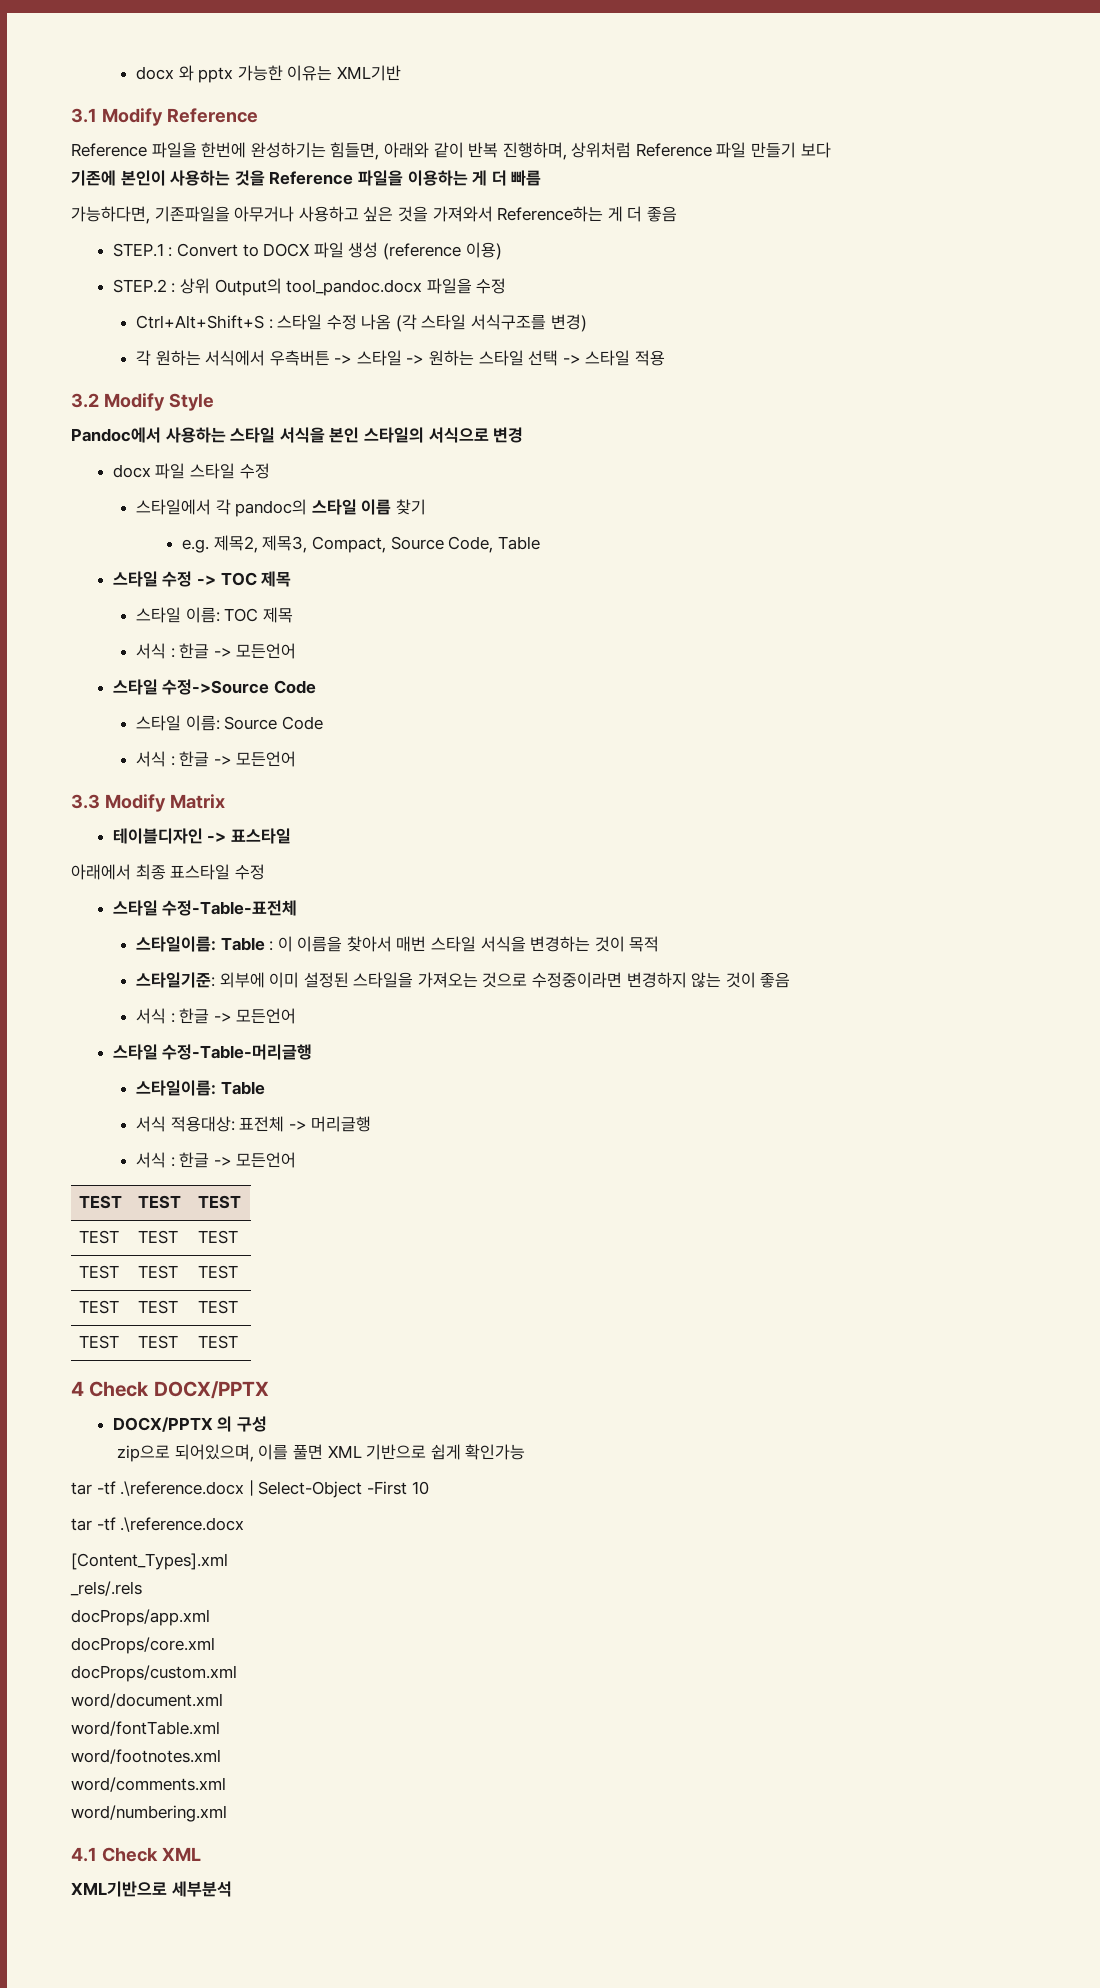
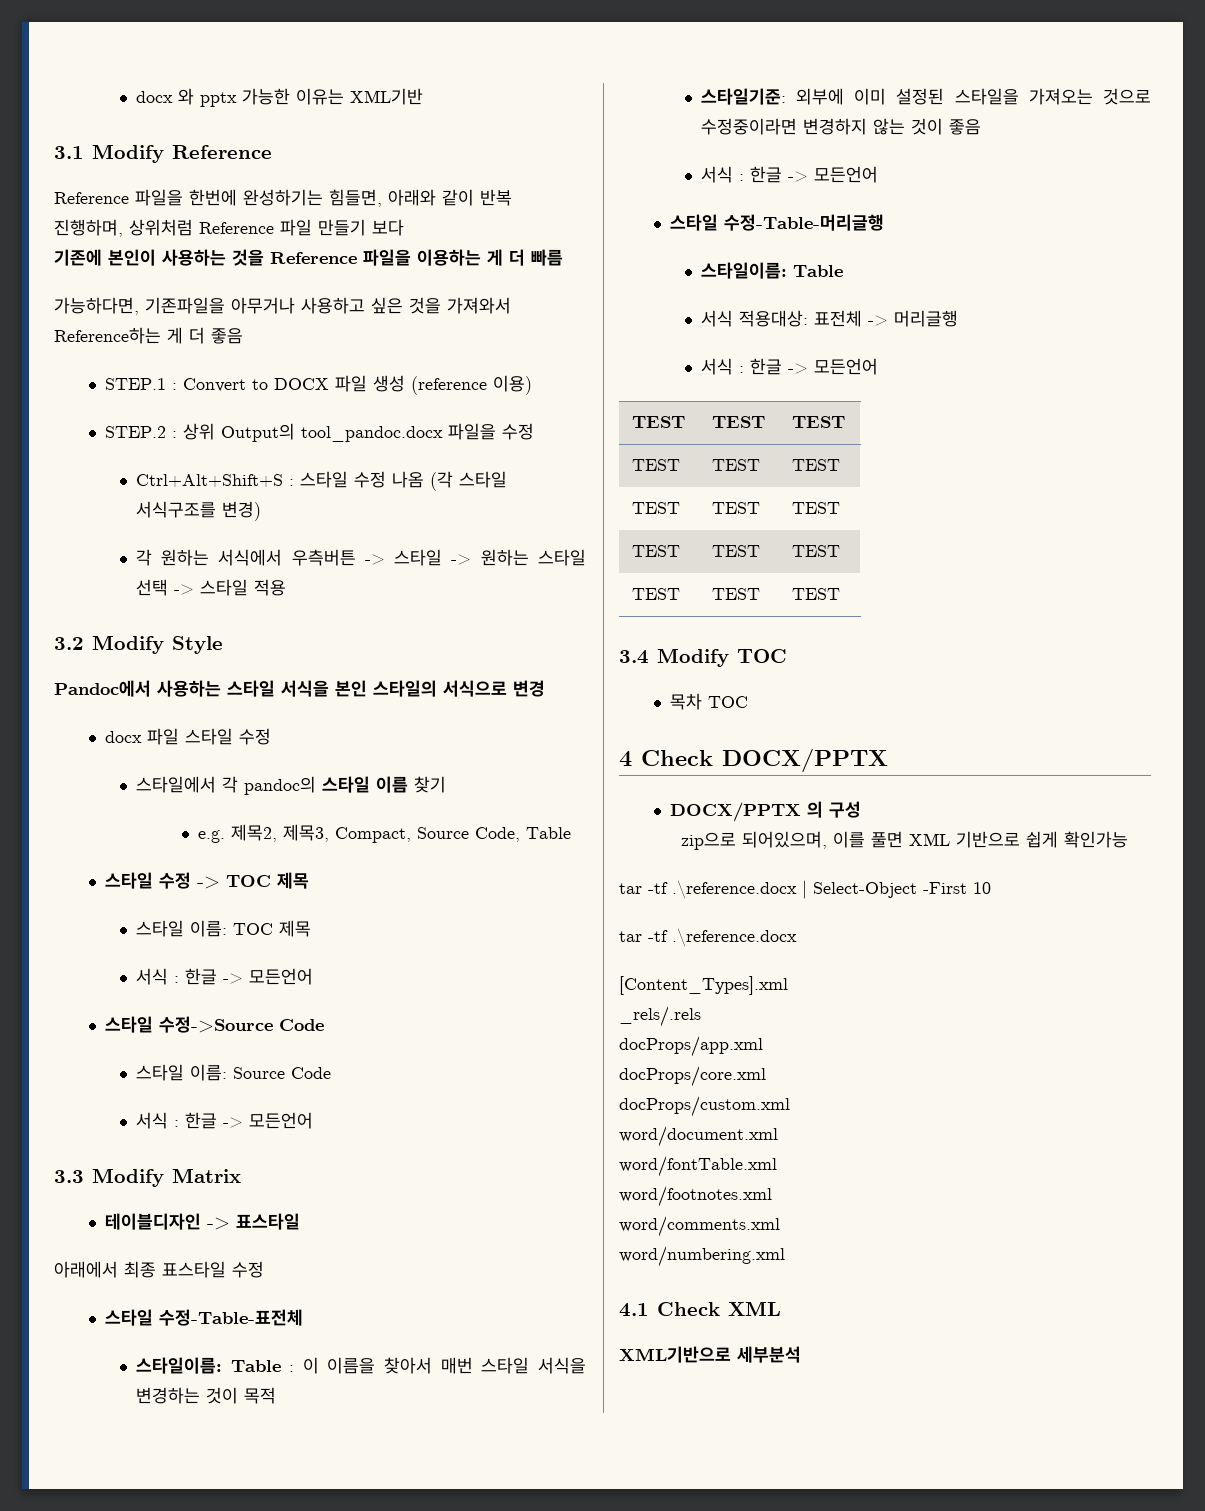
(238, 1342) none -> [619,648,787,667] [669,693,748,710] // 3.4 Modify TOC // 목차 TOC

